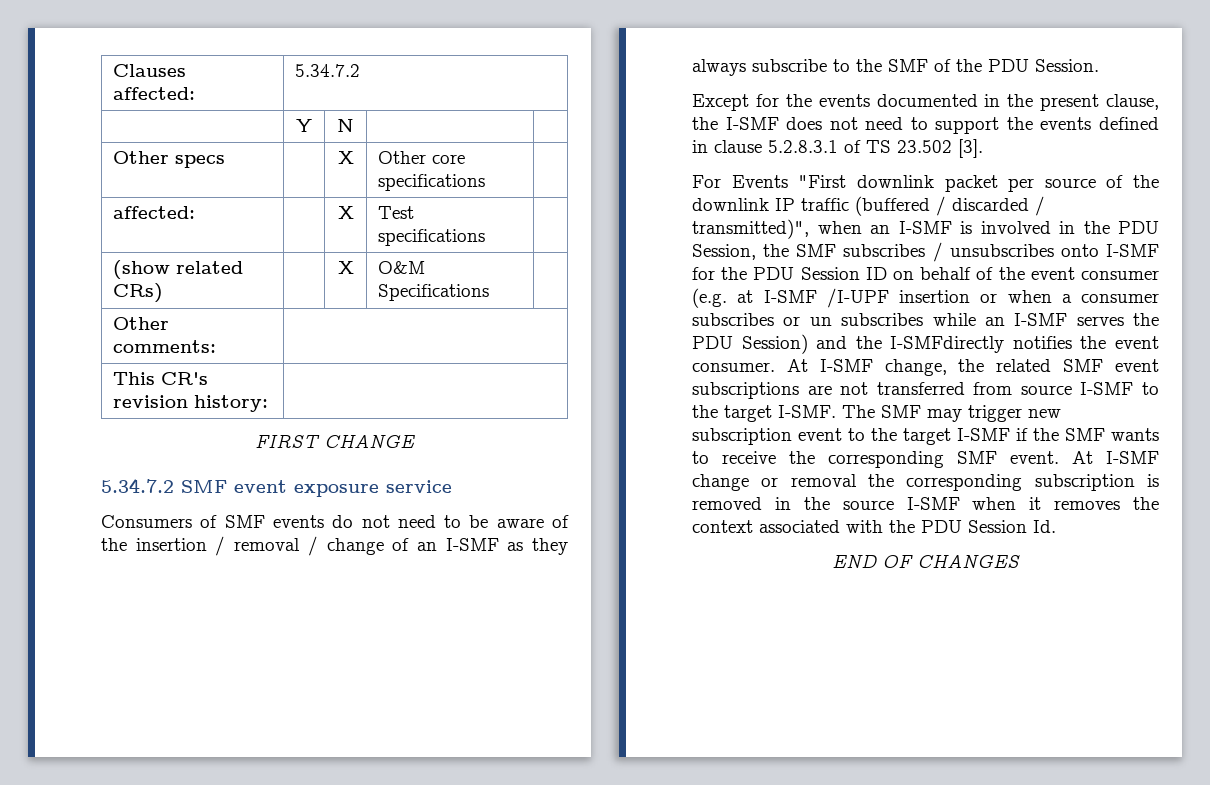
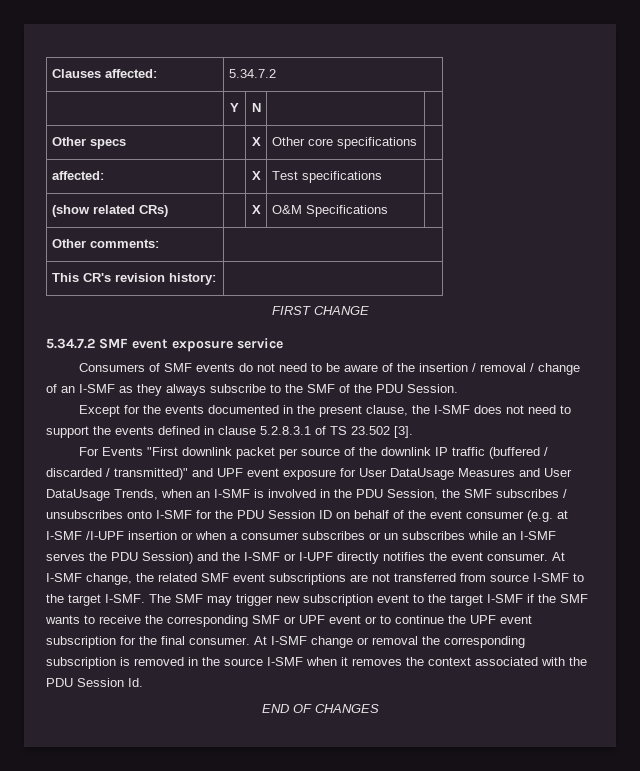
[692,219,809,239] transmitted)", -> [114,468,572,480] [46,489,158,501] transmitted)" and UPF event exposure for User DataUsage Measures and User DataUsage Trends,
[890,336,1005,353] I-SMFdirectly -> [244,552,379,564] I-SMF or I-UPF directly
[1010,451,1059,464] event. -> [284,615,532,624] [46,636,250,648] or UPF event or to continue the UPF event subscription for the final consumer.

